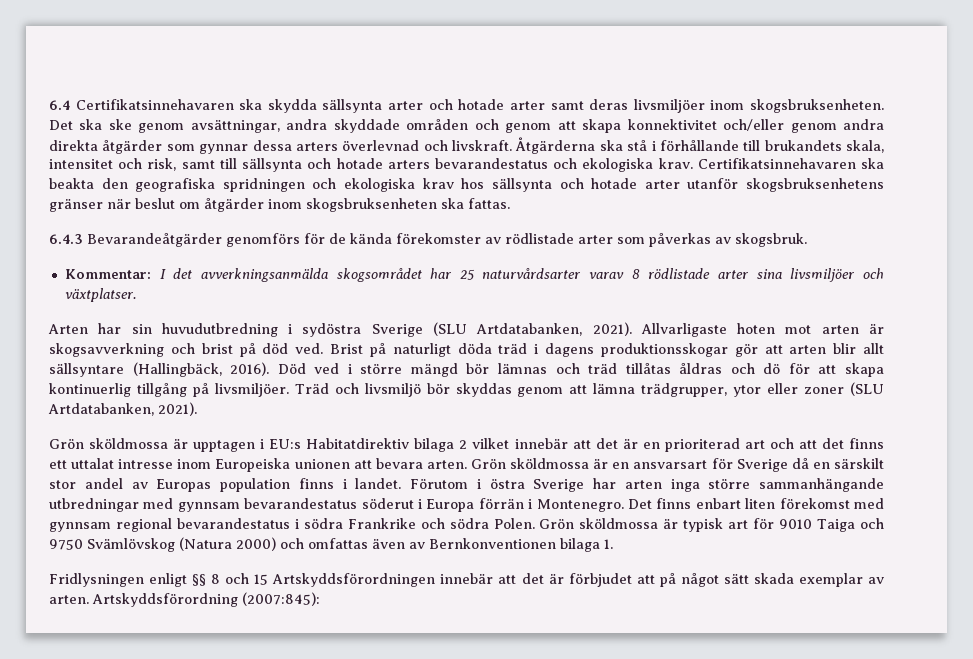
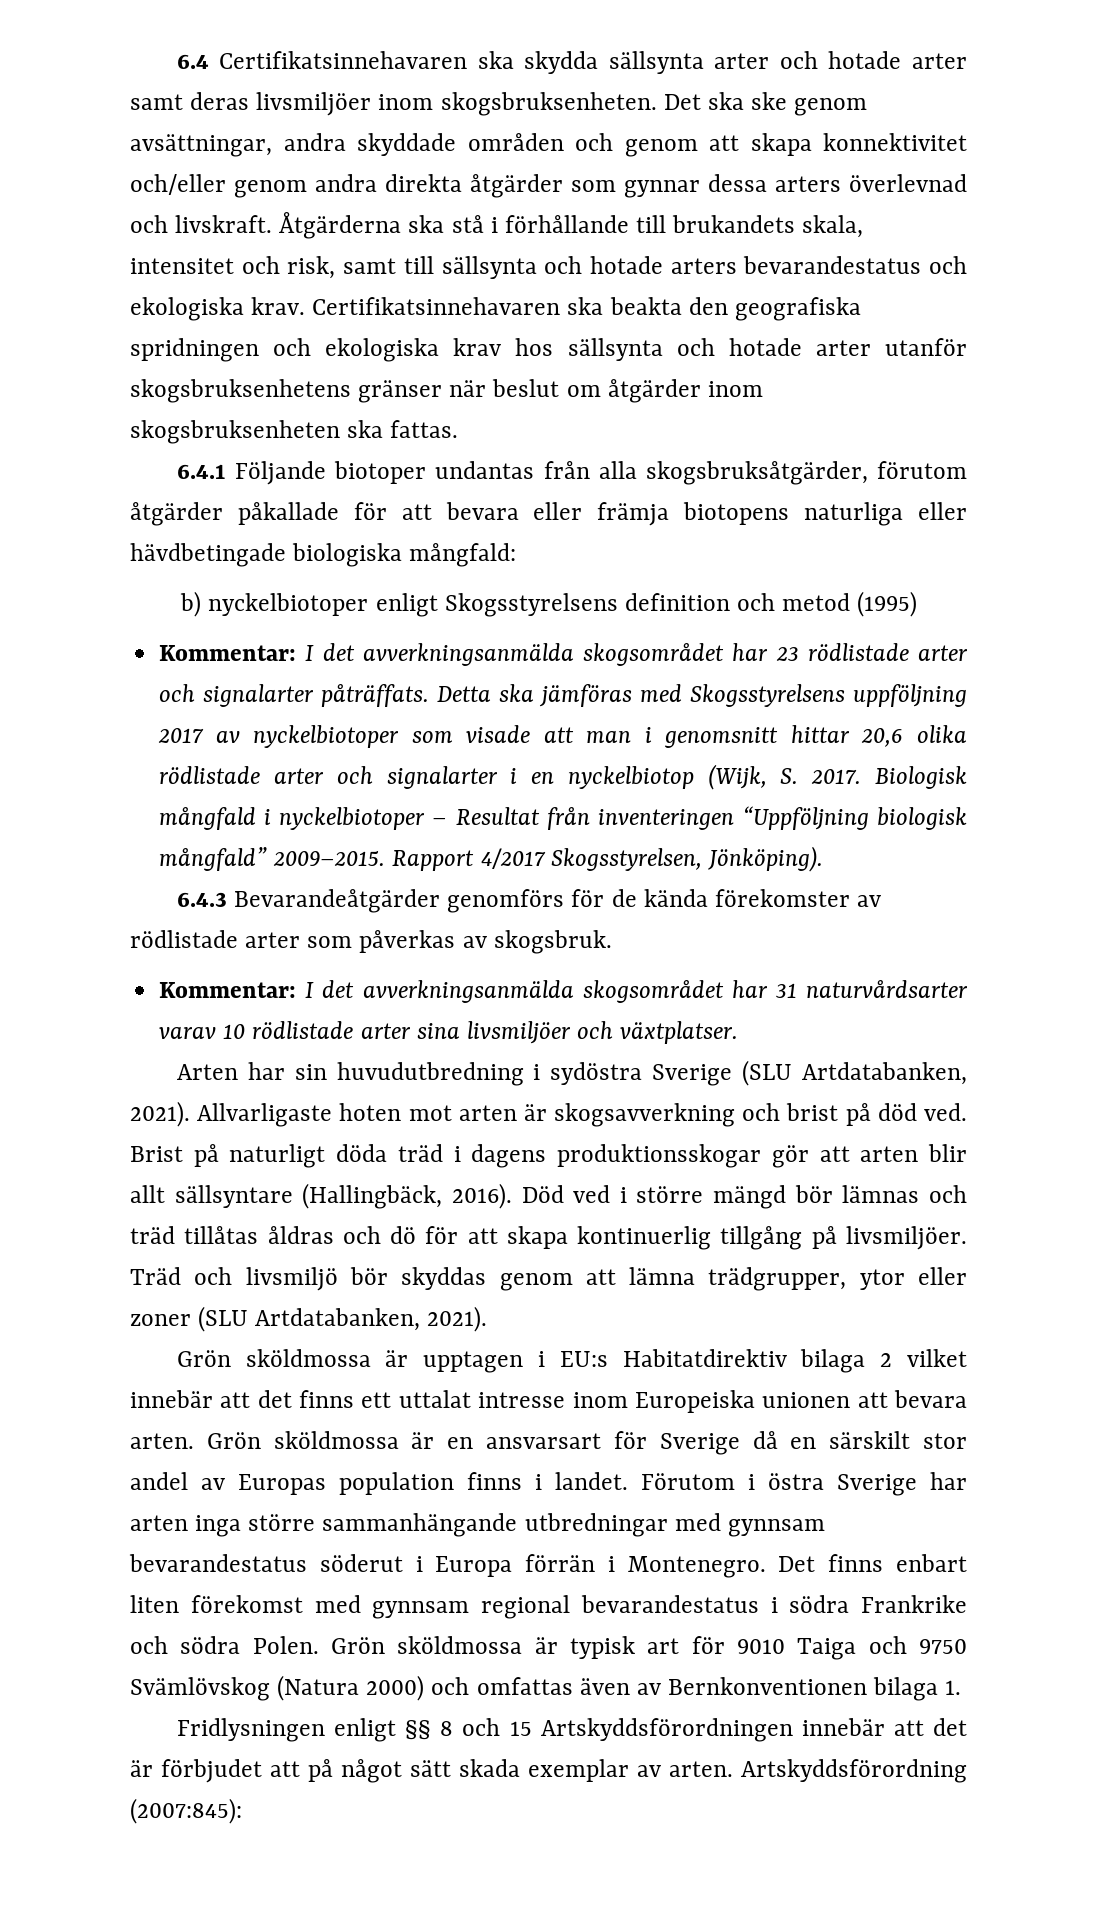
(510, 203) none -> [176,461,967,485] [130,502,968,526] [130,543,517,567] [180,591,918,617] [159,643,969,666] [159,684,967,707] [158,725,967,748] [159,764,967,790] [159,806,967,830] [159,846,823,872] // 6.4.1 Följande biotoper undantas från alla skogsbruksåtgärder, förutom åtgärder påkallade för att bevara eller främja biotopens naturliga eller hävdbetingade biologiska mångfald: // b) nyckelbiotoper enligt Skogsstyrelsens definition och metod (1995) // Kommentar: I det avverkningsanmälda skogsområdet har 23 rödlistade arter och signalarter påträffats. Detta ska jämföras med Skogsstyrelsens uppföljning 2017 av nyckelbiotoper som visade att man i genomsnitt hittar 20,6 olika rödlistade arter och signalarter i en nyckelbiotop (Wijk, S. 2017. Biologisk mångfald i nyckelbiotoper – Resultat från inventeringen “Uppföljning biologisk mångfald” 2009–2015. Rapport 4/2017 Skogsstyrelsen, Jönköping).
[459,269,475,280] 25 -> [775,983,797,998] 31
[631,269,640,279] 8 -> [223,1024,246,1039] 10
[622,438,844,452] är en prioriterad art och att det -> (292, 1399) none

